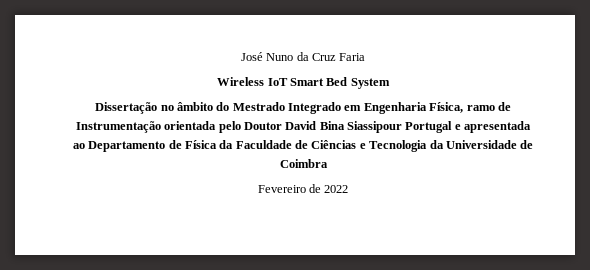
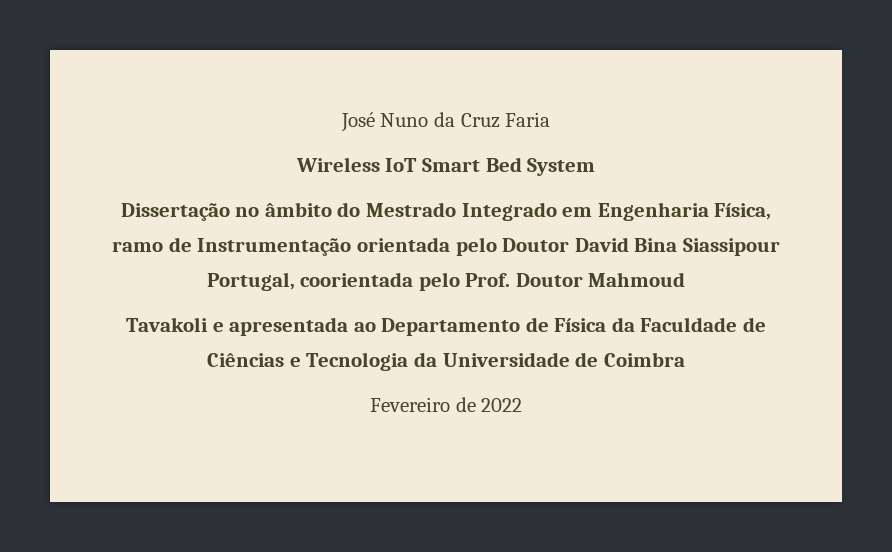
[405,121,453,133] Portugal -> [206,272,686,291] [126,317,209,332] Portugal, coorientada pelo Prof. Doutor Mahmoud // Tavakoli

